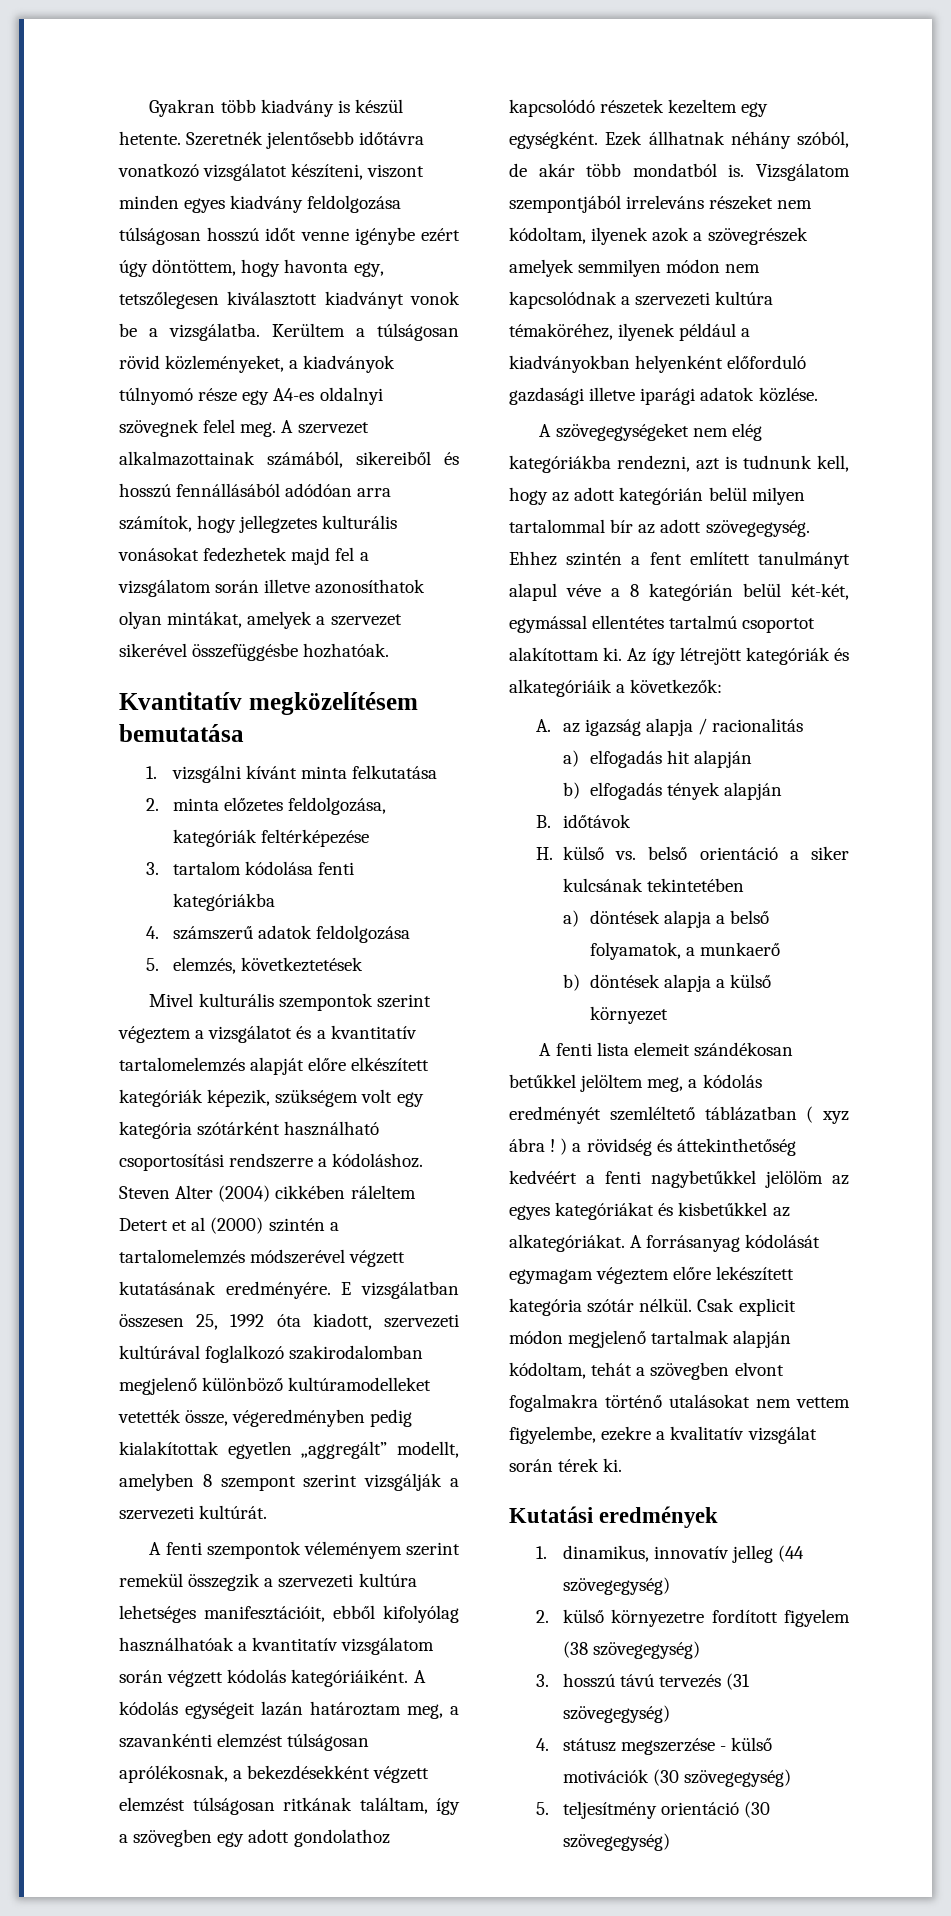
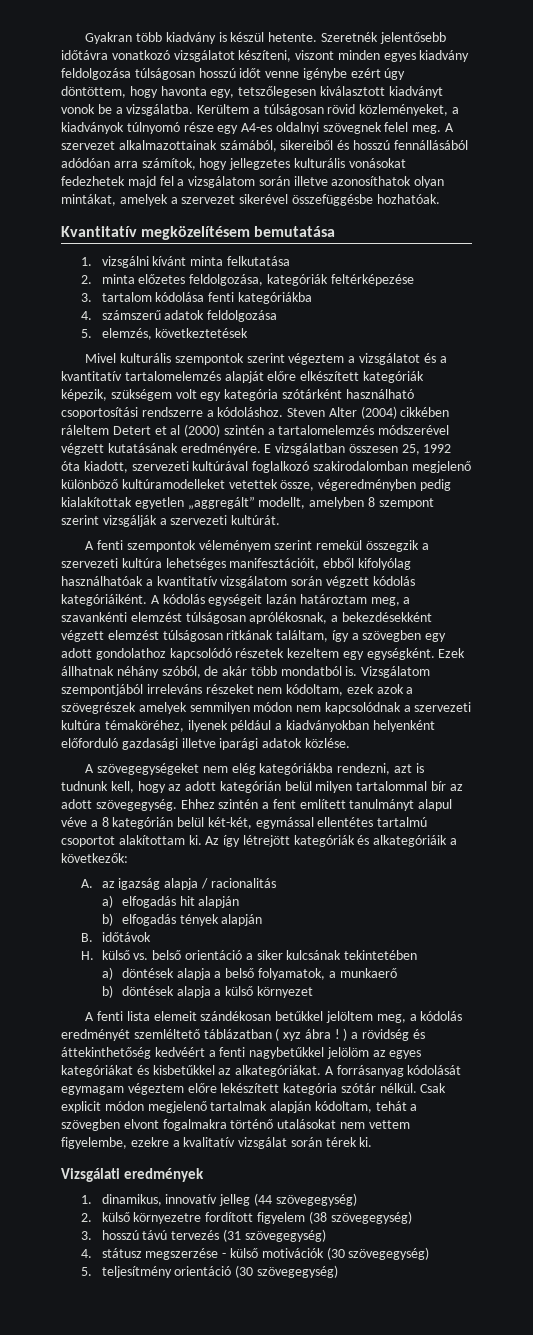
[118,1409,181,1423] vetették -> [228,479,278,489] vetettek
[591,227,649,245] ilyenek -> [346,684,374,694] ezek
[509,1506,593,1523] Kutatási -> [61,1168,120,1182] Vizsgálati

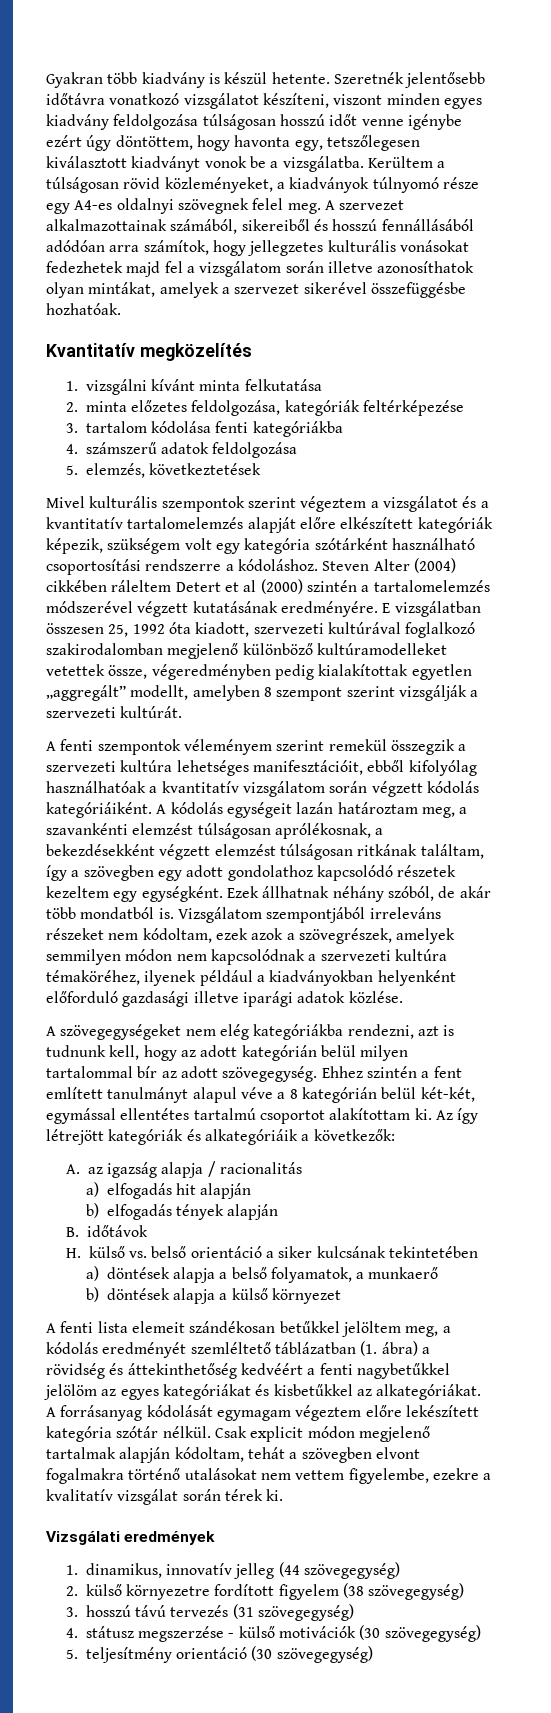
[141,226,336,240] megközelítésem bemutatása -> [139,343,252,361] megközelítés
[61,702,136,714] szövegrészek -> [298,928,392,944] szövegrészek,
[275,1028,348,1041] ( xyz ábra ! ) -> [360,1341,418,1356] (1. ábra)

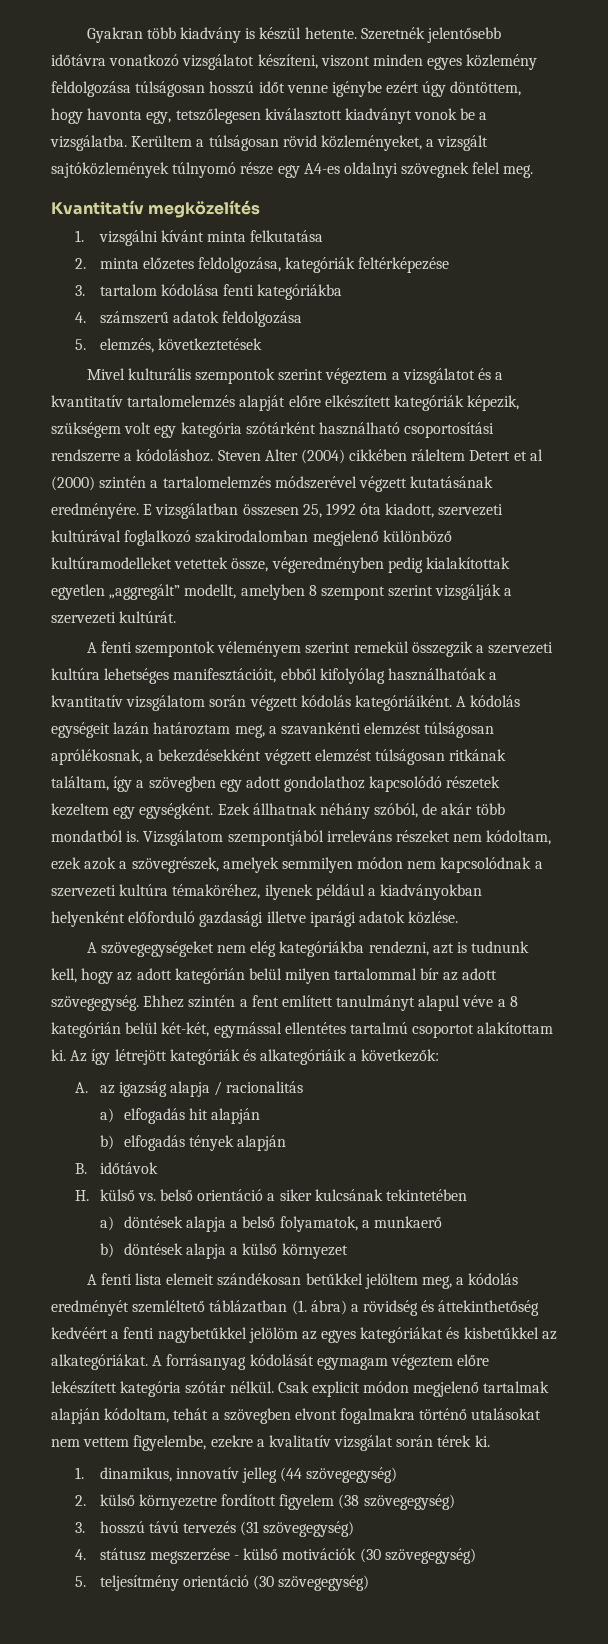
[46,114,109,130] kiadvány -> [466,54,538,70] közlemény
[289,177,370,193] kiadványok -> [437,135,489,151] [51,162,169,178] vizsgált sajtóközlemények
[324,200,405,210] [46,219,474,234] [46,240,469,256] [46,261,475,277] [46,282,466,298] [46,303,121,315] A szervezet alkalmazottainak számából, sikereiből és hosszú fennállásából adódóan arra számítok, hogy jellegzetes kulturális vonásokat fedezhetek majd fel a vizsgálatom során illetve azonosíthatok olyan mintákat, amelyek a szervezet sikerével összefüggésbe hozhatóak. -> (534, 171) none
[46,1531,216,1545] // Vizsgálati eredmények -> (490, 1441) none

